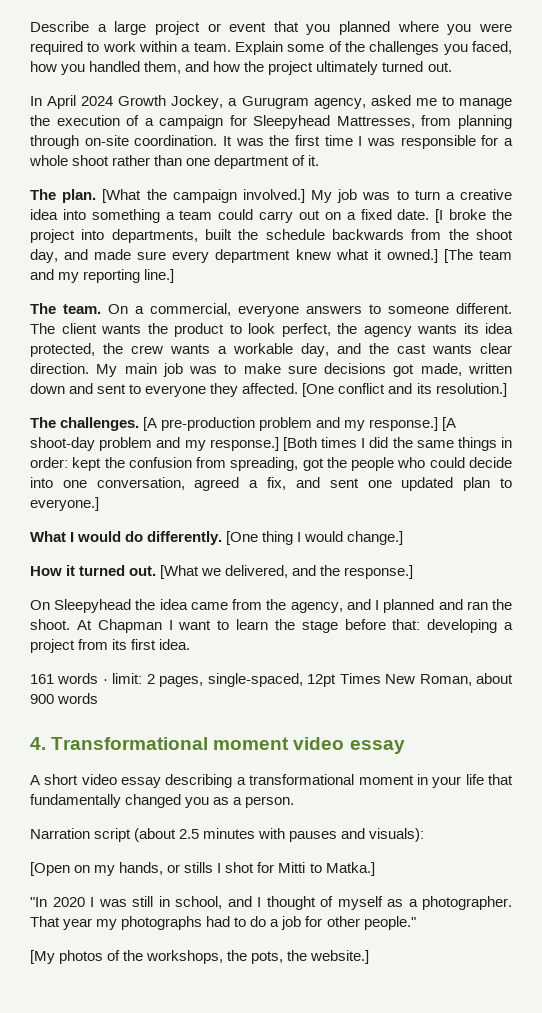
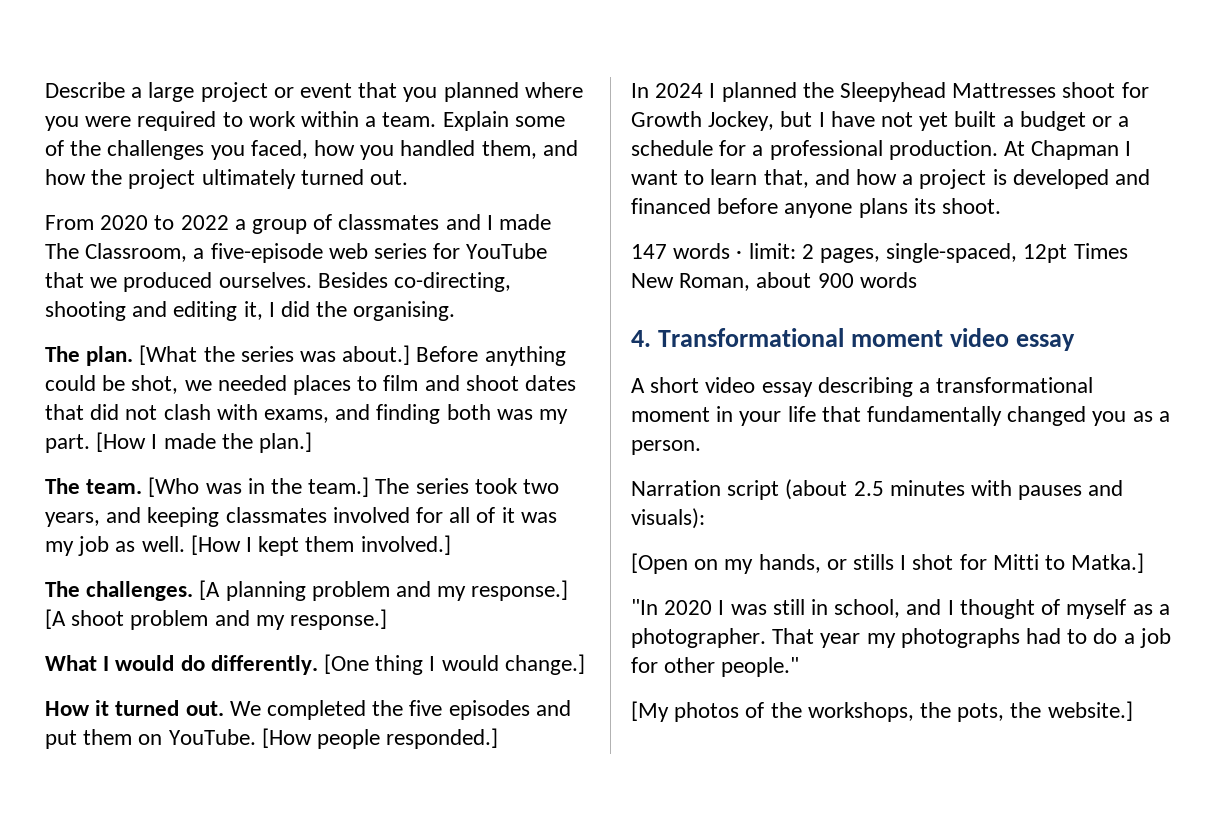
[30,95,513,109] [30,115,512,129] [30,135,513,149] [29,155,320,169] [30,189,513,203] [30,209,512,223] [30,229,513,243] [30,249,513,263] [30,269,175,283] [30,303,512,317] [30,323,513,337] [30,343,512,357] [30,363,512,377] [30,383,507,397] In April 2024 Growth Jockey, a Gurugram agency, asked me to manage the execution of a campaign for Sleepyhead Mattresses, from planning through on-site coordination. It was the first time I was responsible for a whole shoot rather than one department of it. // The plan. [What the campaign involved.] My job was to turn a creative idea into something a team could carry out on a fixed date. [I broke the project into departments, built the schedule backwards from the shoot day, and made sure every department knew what it owned.] [The team and my reporting line.] // The team. On a commercial, everyone answers to someone different. The client wants the product to look perfect, the agency wants its idea protected, the crew wants a workable day, and the cast wants clear direction. My main job was to make sure decisions got made, written down and sent to everyone they affected. [One conflict and its resolution.] -> [45,214,552,234] [45,243,548,263] [45,272,512,292] [45,301,456,321] [45,345,566,366] [45,375,577,395] [45,404,569,424] [45,432,313,453] [45,477,560,497] [45,507,557,527] [45,535,451,556] From 2020 to 2022 a group of classmates and I made The Classroom, a five-episode web series for YouTube that we produced ourselves. Besides co-directing, shooting and editing it, I did the organising. // The plan. [What the series was about.] Before anything could be shot, we needed places to film and shoot dates that did not clash with exams, and finding both was my part. [How I made the plan.] // The team. [Who was in the team.] The series took two years, and keeping classmates involved for all of it was my job as well. [How I kept them involved.]
[161,417,256,431] pre-production -> [225,581,306,601] planning
[30,437,513,451] [30,457,512,471] [30,477,512,491] [30,497,99,511] shoot-day problem and my response.] [Both times I did the same things in order: kept the confusion from spreading, got the people who could decide into one conversation, agreed a fix, and sent one updated plan to everyone.] -> [71,609,388,630] shoot problem and my response.]
[160,565,414,579] [30,599,512,613] [30,619,70,630] [What we delivered, and the response.] // On Sleepyhead the idea came from the agency, and I planned and ran the shoot. -> [229,700,571,720] [45,728,499,749] [631,82,1149,102] [631,111,1130,131] [631,140,998,160] We completed the five episodes and put them on YouTube. [How people responded.] // In 2024 I planned the Sleepyhead Mattresses shoot for Growth Jockey, but I have not yet built a budget or a schedule for a professional production.
[274,619,513,633] [30,639,191,653] [30,674,54,684] the stage before that: developing a project from its first idea. // 161 -> [763,169,1151,189] [631,198,1002,218] [631,244,667,259] that, and how a project is developed and financed before anyone plans its shoot. // 147

